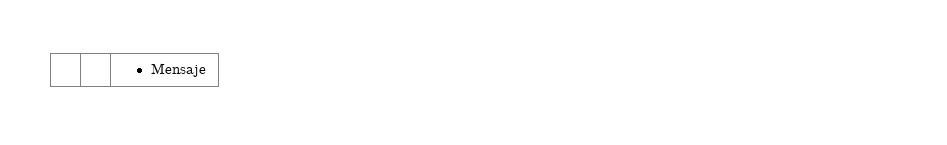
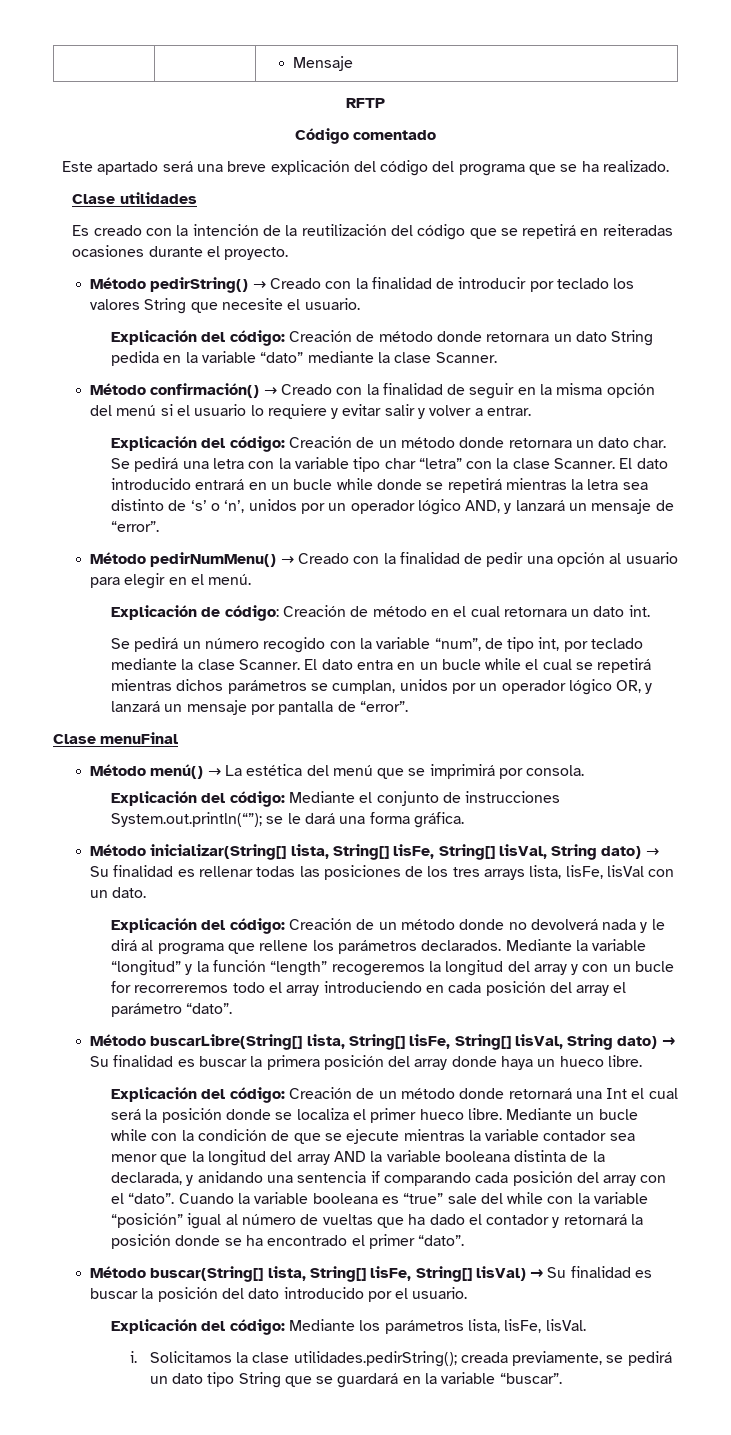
(206, 70) none -> [346,98,385,108] [294,128,437,144] [61,160,670,176] [72,192,197,204] [72,224,673,240] [72,245,289,260] [89,277,635,293] [89,298,360,314] [110,330,654,346] [110,351,497,366] [89,383,655,399] [89,404,532,419] [110,436,667,452] [110,457,668,472] [110,478,648,493] [110,499,674,515] [110,521,159,532] [89,552,678,567] [89,573,252,589] [110,605,650,621] [110,637,644,653] [110,658,652,673] [110,679,653,695] [110,700,408,715] [53,732,179,744] [89,764,585,779] [110,791,561,807] [110,812,464,828] [89,844,659,860] [89,865,675,880] [89,887,147,898] [110,918,665,934] [110,939,647,955] [110,960,675,976] [110,981,627,996] [110,1003,233,1017] [89,1034,675,1050] [89,1055,643,1070] [110,1087,678,1103] [110,1108,638,1123] [110,1129,635,1144] [110,1150,605,1166] [110,1171,667,1186] [110,1192,649,1204] [110,1213,644,1229] [110,1234,465,1249] [89,1266,653,1282] [89,1287,468,1302] [110,1319,586,1335] [130,1351,672,1367] [149,1372,562,1388] // RFTP // Código comentado // Este apartado será una breve explicación del código del programa que se ha realizado. // Clase utilidades // Es creado con la intención de la reutilización del código que se repetirá en reiteradas ocasiones durante el proyecto. // Método pedirString() → Creado con la finalidad de introducir por teclado los valores String que necesite el usuario. // Explicación del código: Creación de método donde retornara un dato String pedida en la variable “dato” mediante la clase Scanner. // Método confirmación() → Creado con la finalidad de seguir en la misma opción del menú si el usuario lo requiere y evitar salir y volver a entrar. // Explicación del código: Creación de un método donde retornara un dato char. Se pedirá una letra con la variable tipo char “letra” con la clase Scanner. El dato introducido entrará en un bucle while donde se repetirá mientras la letra sea distinto de ‘s’ o ‘n’, unidos por un operador lógico AND, y lanzará un mensaje de “error”. // Método pedirNumMenu() → Creado con la finalidad de pedir una opción al usuario para elegir en el menú. // Explicación de código: Creación de método en el cual retornara un dato int. // Se pedirá un número recogido con la variable “num”, de tipo int, por teclado mediante la clase Scanner. El dato entra en un bucle while el cual se repetirá mientras dichos parámetros se cumplan, unidos por un operador lógico OR, y lanzará un mensaje por pantalla de “error”. // Clase menuFinal // Método menú() → La estética del menú que se imprimirá por consola. // Explicación del código: Mediante el conjunto de instrucciones System.out.println(“”); se le dará una forma gráfica. // Método inicializar(String[] lista, String[] lisFe, String[] lisVal, String dato) → Su finalidad es rellenar todas las posiciones de los tres arrays lista, lisFe, lisVal con un dato. // Explicación del código: Creación de un método donde no devolverá nada y le dirá al programa que rellene los parámetros declarados. Mediante la variable “longitud” y la función “length” recogeremos la longitud del array y con un bucle for recorreremos todo el array introduciendo en cada posición del array el parámetro “dato”. // Método buscarLibre(String[] lista, String[] lisFe, String[] lisVal, String dato) → Su finalidad es buscar la primera posición del array donde haya un hueco libre. // Explicación del código: Creación de un método donde retornará una Int el cual será la posición donde se localiza el primer hueco libre. Mediante un bucle while con la condición de que se ejecute mientras la variable contador sea menor que la longitud del array AND la variable booleana distinta de la declarada, y anidando una sentencia if comparando cada posición del array con el “dato”. Cuando la variable booleana es “true” sale del while con la variable “posición” igual al número de vueltas que ha dado el contador y retornará la posición donde se ha encontrado el primer “dato”. // Método buscar(String[] lista, String[] lisFe, String[] lisVal) → Su finalidad es buscar la posición del dato introducido por el usuario. // Explicación del código: Mediante los parámetros lista, lisFe, lisVal. // i. Solicitamos la clase utilidades.pedirString(); creada previamente, se pedirá un dato tipo String que se guardará en la variable “buscar”.

